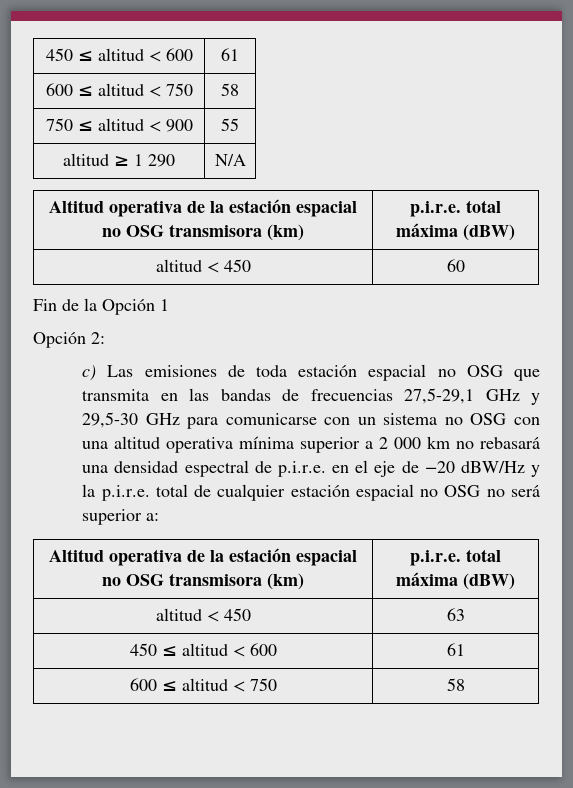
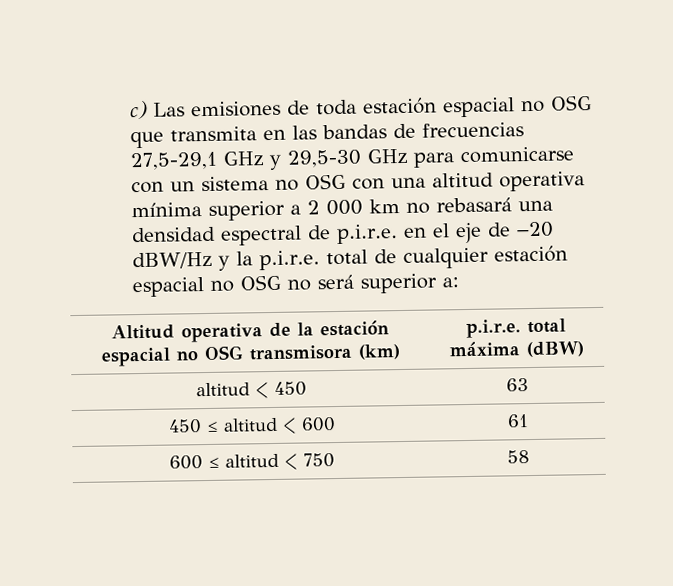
[45,48,193,62] [221,48,239,61] [45,83,193,97] [221,83,239,96] [45,118,193,132] [221,118,239,131] [62,153,175,167] [214,154,246,166] [48,199,357,217] [102,224,304,241] [410,200,501,217] [396,223,515,241] [155,259,251,273] [446,259,465,272] [33,298,169,315] [33,332,105,348] 450 ≤ altitud < 600 | 61 // 600 ≤ altitud < 750 | 58 // 750 ≤ altitud < 900 | 55 // altitud ≥ 1 290 | N/A // Altitud operativa de la estación espacial no OSG transmisora (km) | p.i.r.e. total máxima (dBW) // altitud < 450 | 60 // Fin de la Opción 1 // Opción 2: // -> (130, 110) none

